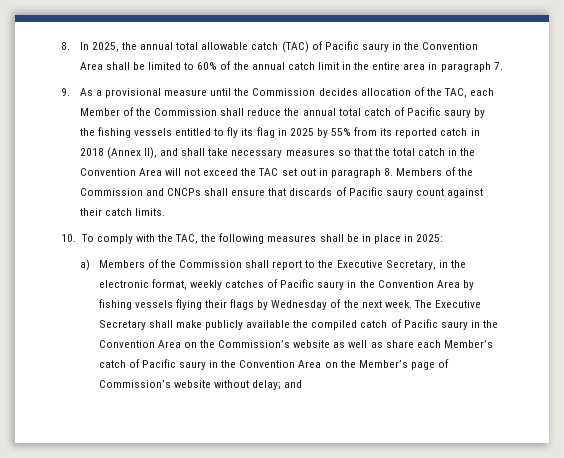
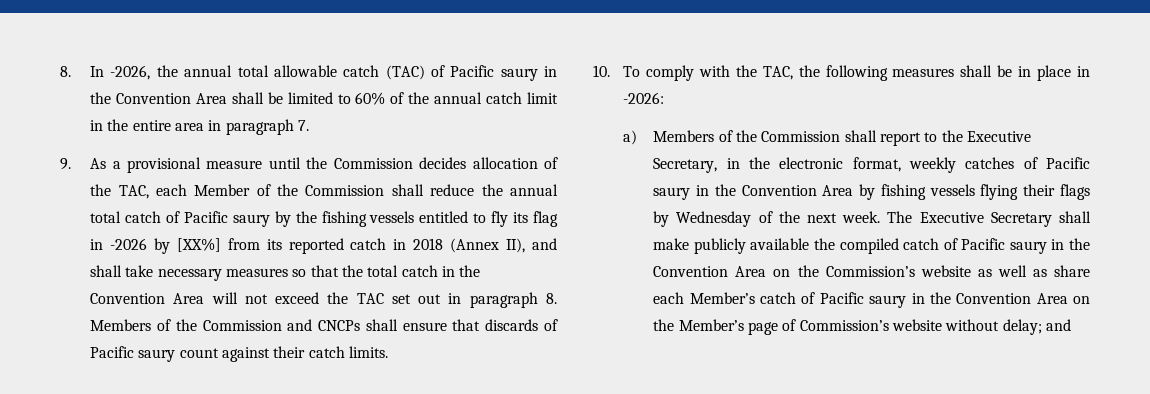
[91,42,119,52] 2025, -> [110,65,151,80] -2026,
[289,128,352,138] 2025 by 55% -> [110,238,221,254] -2026 by [XX%]
[416,234,444,242] 2025: -> [623,92,665,104] -2026:

